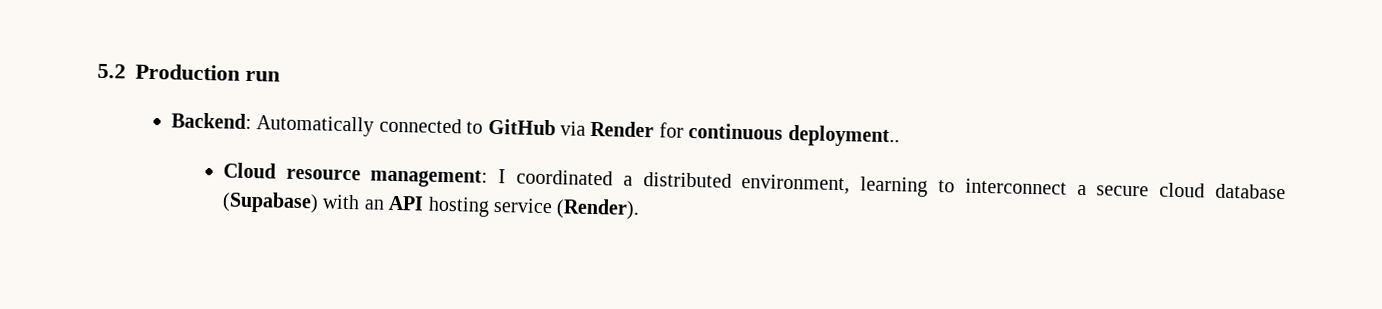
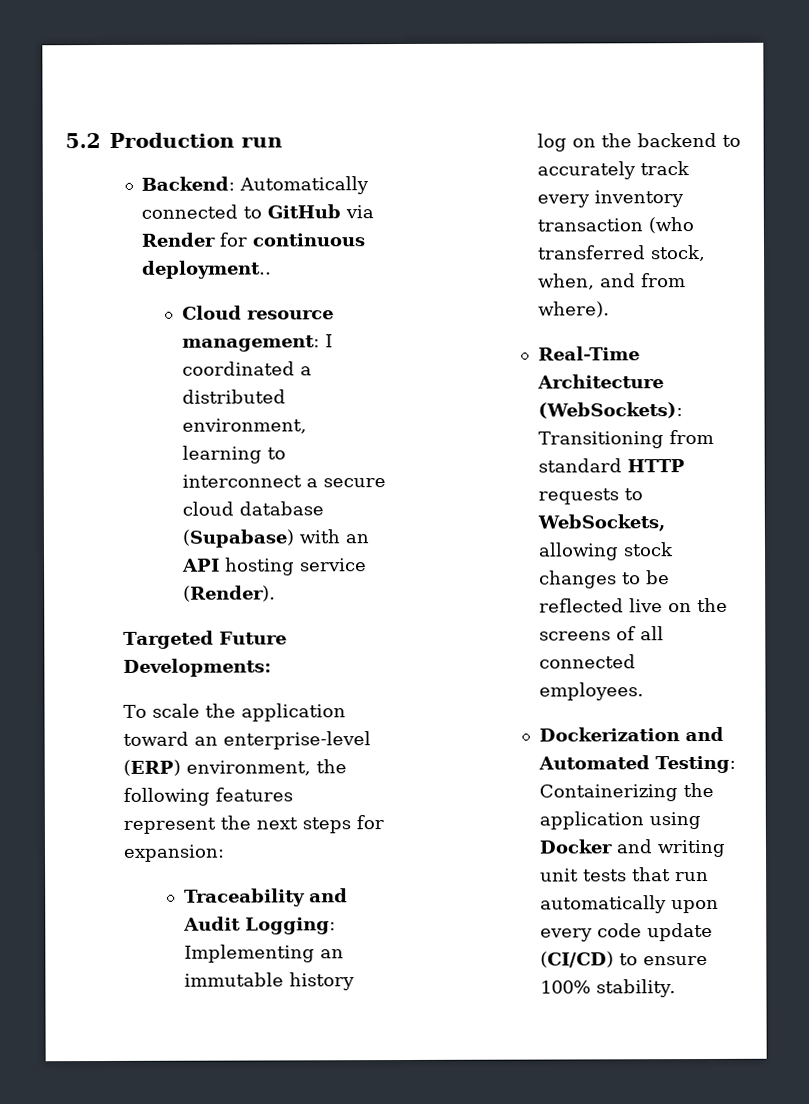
(641, 209) none -> [123,630,288,649] [123,658,273,677] [123,703,347,722] [123,731,372,750] [123,759,348,776] [123,787,294,806] [123,815,385,834] [123,844,226,862] [183,888,349,907] [182,916,336,935] [183,944,344,963] [183,972,355,991] [536,132,741,152] [536,161,690,180] [536,190,684,208] [536,217,694,234] [536,245,706,262] [537,273,686,290] [537,301,610,318] [537,346,641,361] [536,374,664,389] [537,402,684,419] [537,429,714,449] [537,458,685,473] [537,488,643,505] [536,514,666,532] [537,542,674,561] [538,570,670,589] [538,597,728,613] [538,626,664,641] [538,654,636,669] [538,682,644,701] [538,726,724,742] [537,755,737,774] [538,782,714,802] [538,811,701,830] [538,839,726,858] [539,867,709,882] [539,895,719,914] [539,922,713,942] [539,951,708,968] [539,979,677,998] // Targeted Future Developments: // To scale the application toward an enterprise-level (ERP) environment, the following features represent the next steps for expansion: // Traceability and Audit Logging: Implementing an immutable history log on the backend to accurately track every inventory transaction (who transferred stock, when, and from where). // Real-Time Architecture (WebSockets): Transitioning from standard HTTP requests to WebSockets, allowing stock changes to be reflected live on the screens of all connected employees. // Dockerization and Automated Testing: Containerizing the application using Docker and writing unit tests that run automatically upon every code update (CI/CD) to ensure 100% stability.

